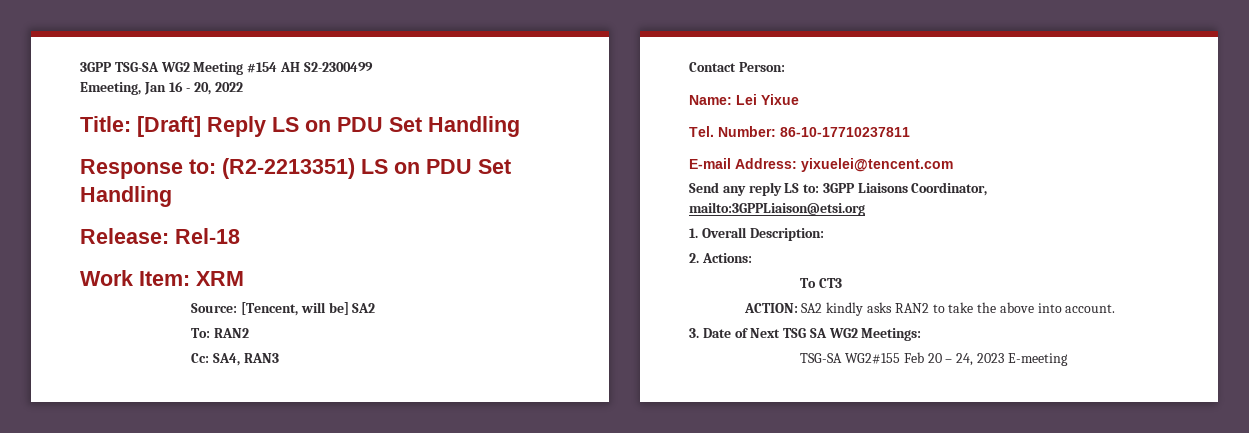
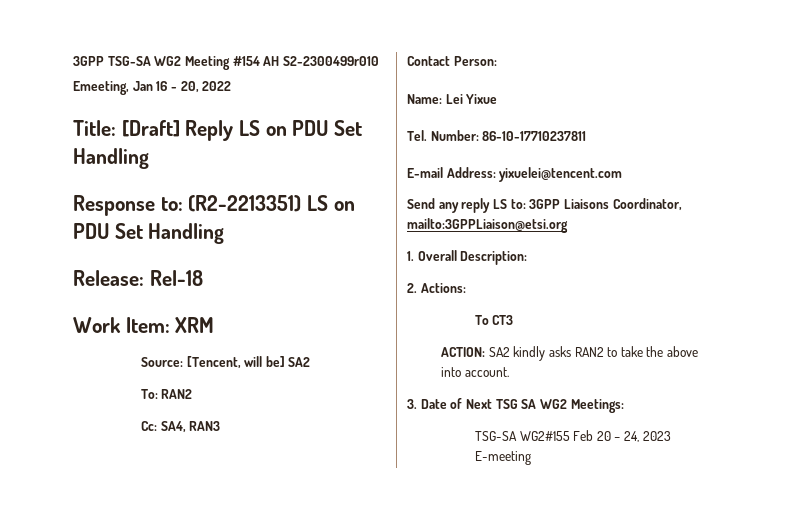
[303,62,373,72] S2-2300499 -> [282,56,379,66] S2-2300499r010

